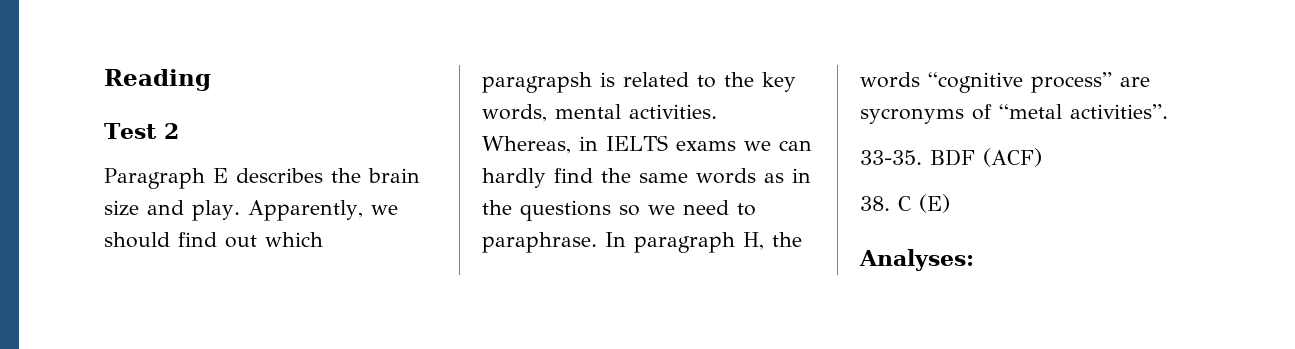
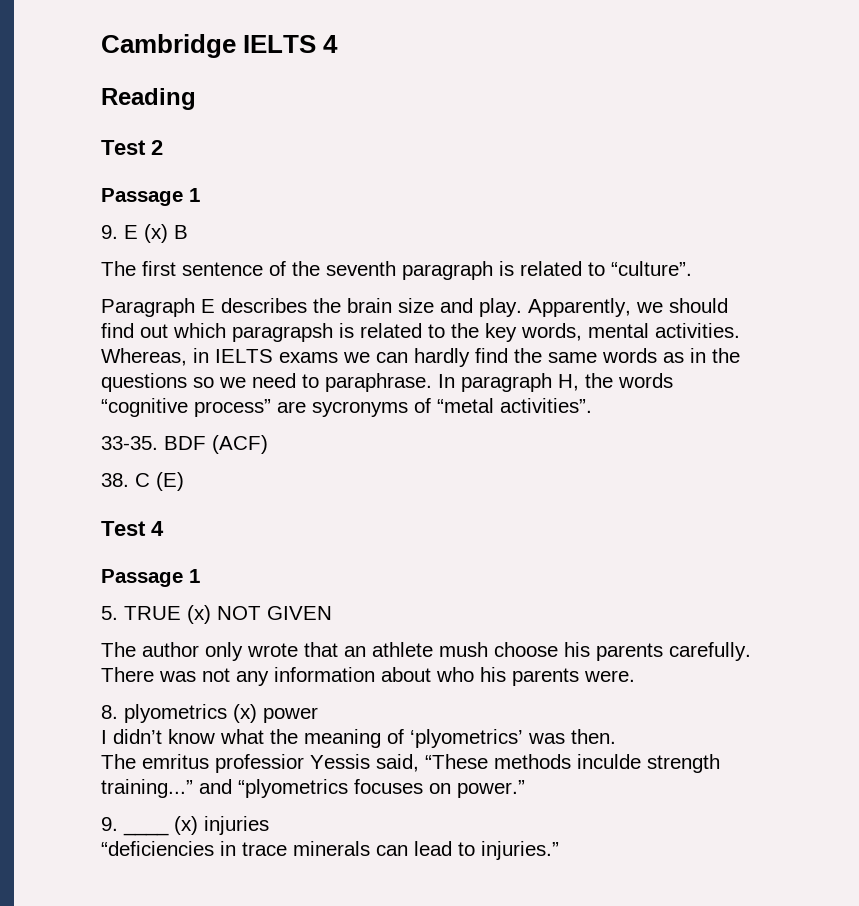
(104, 80) none -> [101,34,339,58] Cambridge IELTS 4 //
(179, 131) none -> [101,188,200,206] [101,224,188,243] [101,261,692,280] // Passage 1 // 9. E (x) B // The first sentence of the seventh paragraph is related to “culture”.
[859,249,974,271] Analyses: -> [101,521,164,536] [101,569,200,587] [101,605,332,624] [101,642,751,661] [101,667,635,686] [101,704,318,723] [101,729,616,748] [101,754,720,773] [101,779,525,798] [101,817,118,831] [123,816,269,836] [101,841,559,860] Test 4 // Passage 1 // 5. TRUE (x) NOT GIVEN // The author only wrote that an athlete mush choose his parents carefully. There was not any information about who his parents were. // 8. plyometrics (x) power // I didn’t know what the meaning of ‘plyometrics’ was then. // The emritus professior Yessis said, “These methods inculde strength training...” and “plyometrics focuses on power.” // 9. ____ (x) injuries // “deficiencies in trace minerals can lead to injuries.”

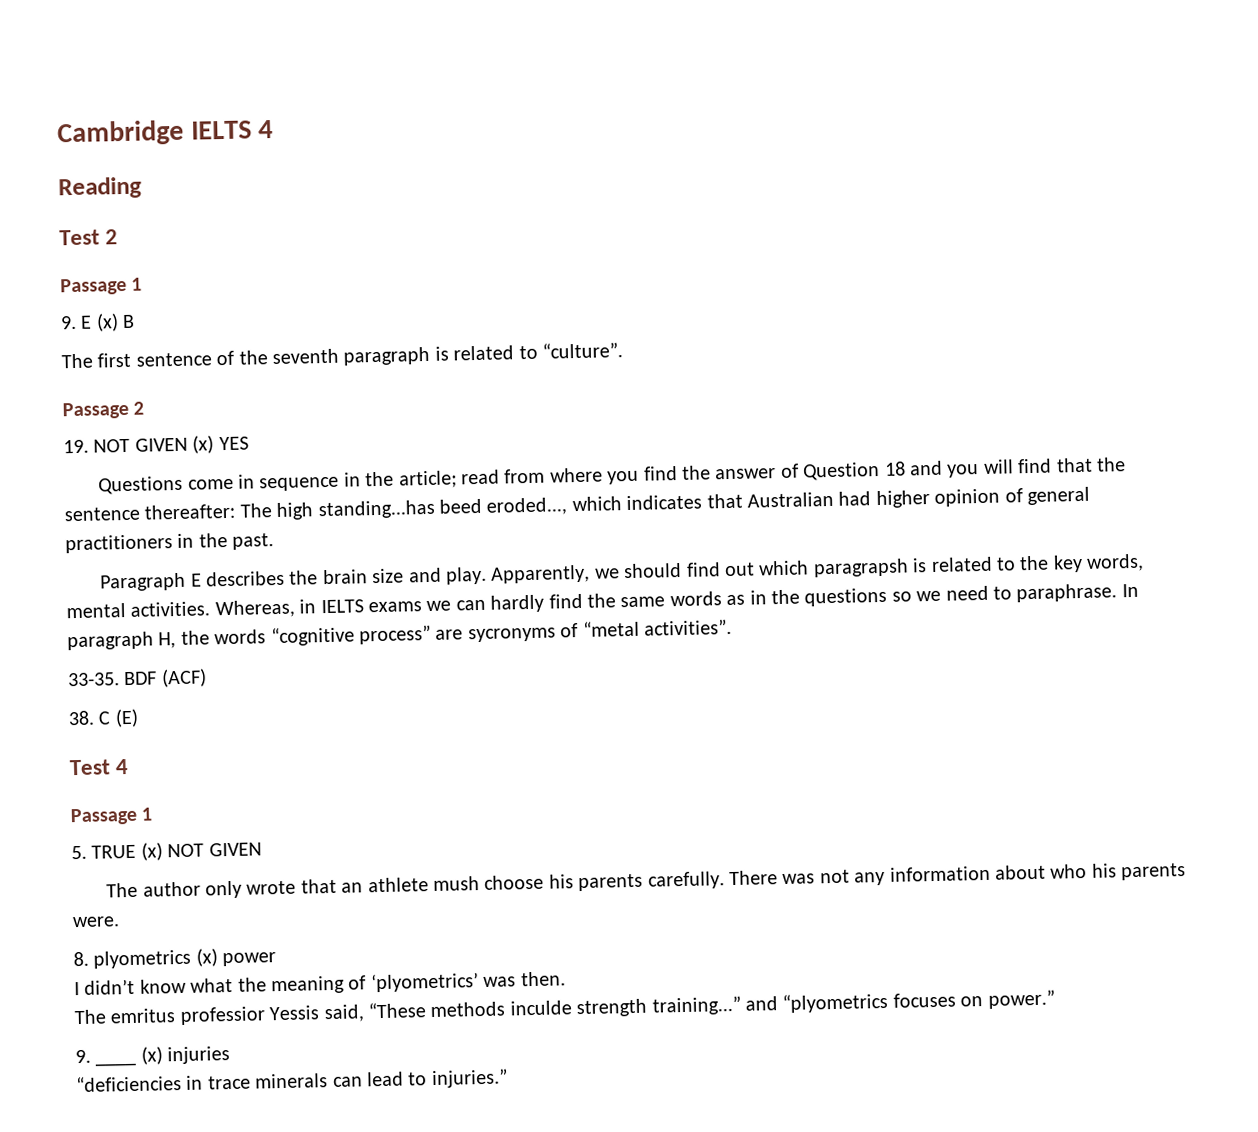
(692, 268) none -> [62,401,145,420] [63,435,249,454] [98,457,1126,495] [64,486,1090,522] [65,532,275,554] // Passage 2 // 19. NOT GIVEN (x) YES // Questions come in sequence in the article; read from where you find the answer of Question 18 and you will find that the sentence thereafter: The high standing...has beed eroded..., which indicates that Australian had higher opinion of general practitioners in the past.

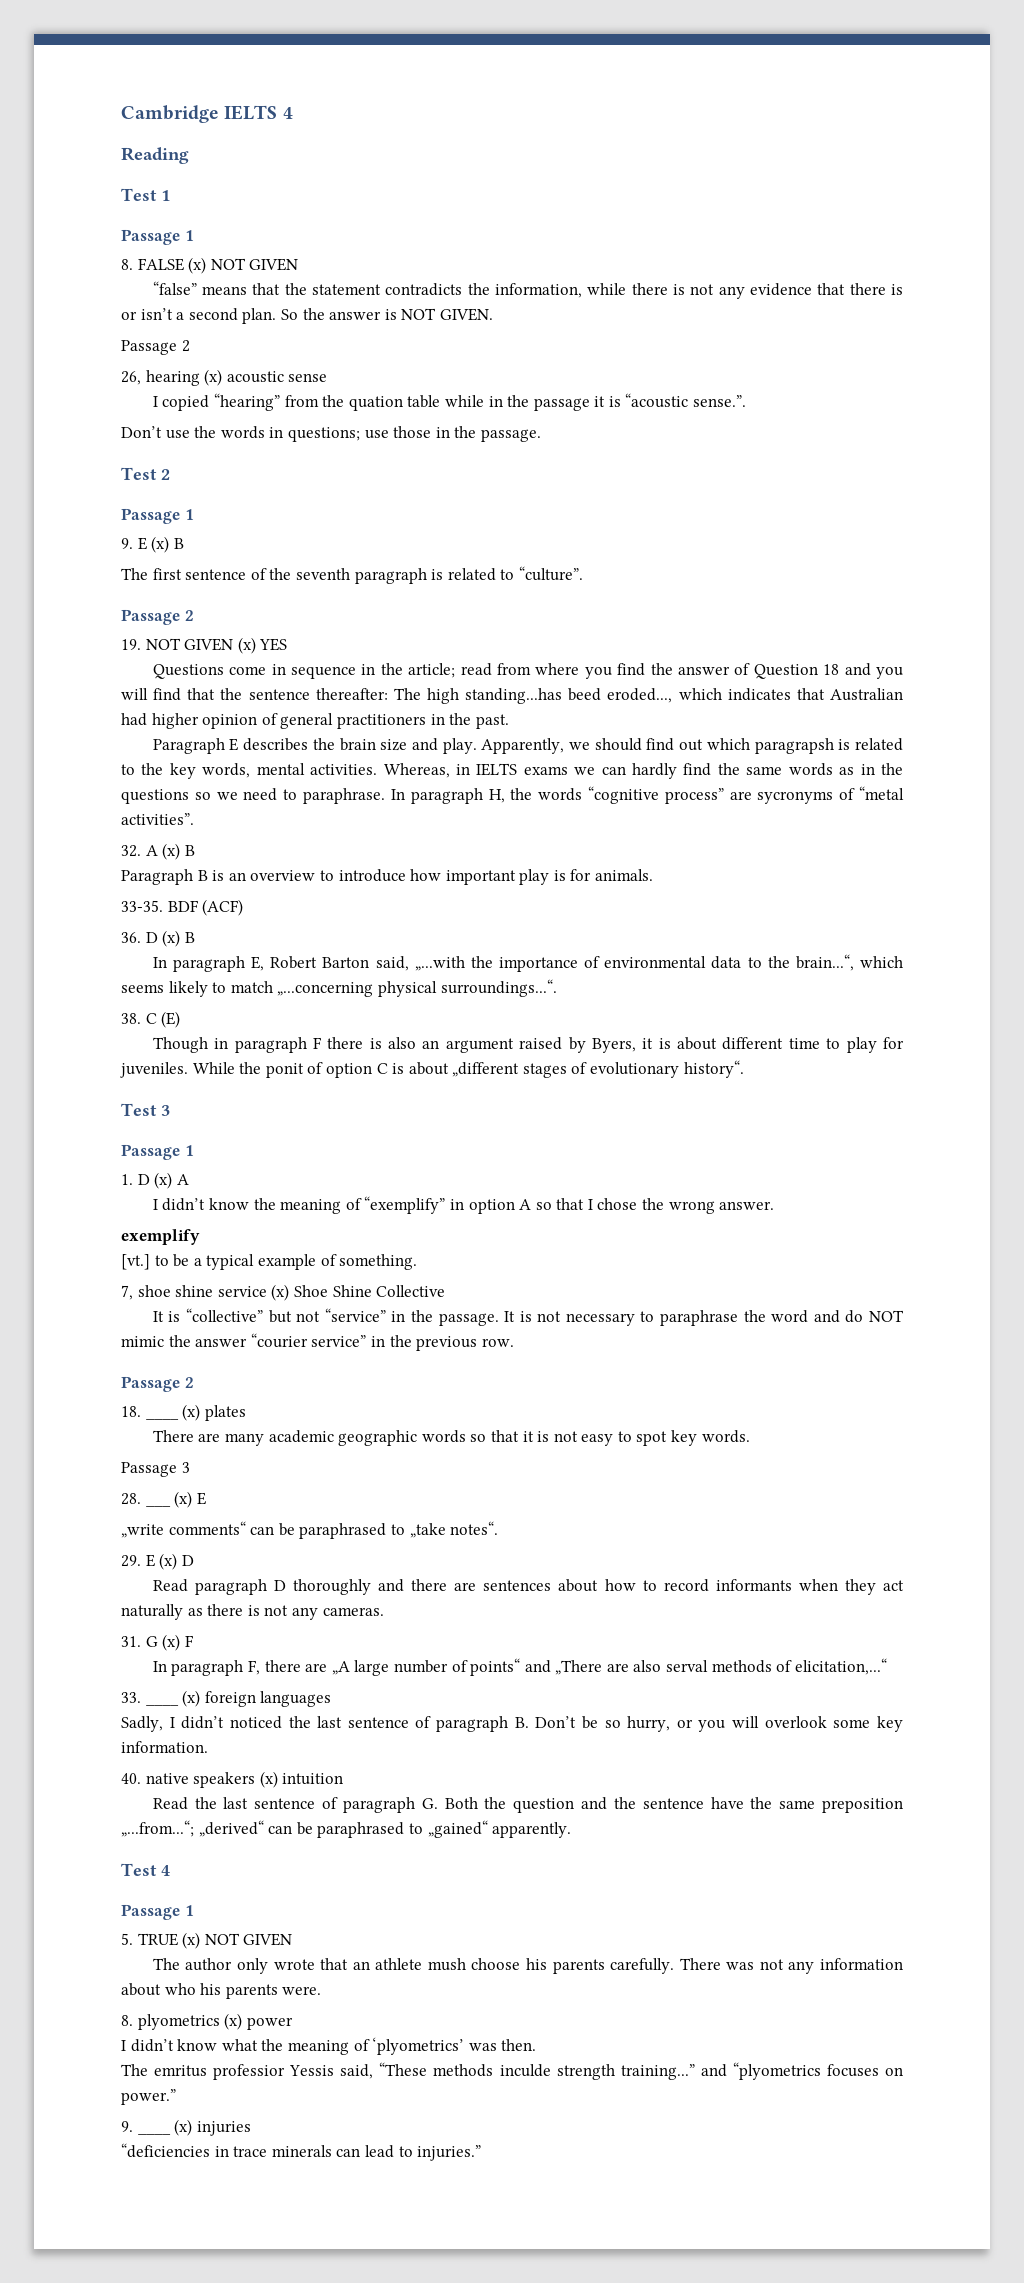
(142, 188) none -> [121,188,170,201] [121,229,194,245] [121,257,299,274] [152,281,904,299] [121,308,493,324] [121,340,190,355] [121,369,328,386] [152,393,747,411] [121,426,541,442] // Test 1 // Passage 1 // 8. FALSE (x) NOT GIVEN // “false” means that the statement contradicts the information, while there is not any evidence that there is or isn’t a second plan. So the answer is NOT GIVEN. // Passage 2 // 26, hearing (x) acoustic sense // I copied “hearing” from the quation table while in the passage it is “acoustic sense.”. // Don’t use the words in questions; use those in the passage.
[68,668,207,688] [68,708,139,728] 33-35. BDF (ACF) // 38. C (E) -> [121,843,195,860] [121,869,654,885] [121,899,244,916] [121,930,195,947] [152,954,903,972] [121,979,557,997] [121,1011,181,1028] [152,1037,905,1053] [120,1060,744,1078] [121,1103,170,1116] [121,1144,194,1160] [121,1172,189,1189] [152,1196,775,1214] [121,1229,200,1245] [121,1254,418,1270] [121,1284,446,1301] [152,1308,905,1326] [121,1333,514,1351] [121,1376,194,1392] [121,1406,141,1417] [145,1404,246,1421] [152,1430,750,1446] [121,1462,190,1477] [121,1491,206,1508] [121,1521,499,1539] [121,1553,194,1570] [152,1579,905,1595] [121,1604,384,1620] [121,1634,194,1651] [152,1658,887,1676] [121,1692,141,1703] [145,1690,332,1707] [121,1716,904,1732] [121,1741,208,1753] [121,1771,344,1788] [152,1797,904,1813] [121,1820,572,1838] 32. A (x) B // Paragraph B is an overview to introduce how important play is for animals. // 33-35. BDF (ACF) // 36. D (x) B // In paragraph E, Robert Barton said, „...with the importance of environmental data to the brain...“, which seems likely to match „...concerning physical surroundings...“. // 38. C (E) // Though in paragraph F there is also an argument raised by Byers, it is about different time to play for juveniles. While the ponit of option C is about „different stages of evolutionary history“. // Test 3 // Passage 1 // 1. D (x) A // I didn’t know the meaning of “exemplify” in option A so that I chose the wrong answer. // exemplify // [vt.] to be a typical example of something. // 7, shoe shine service (x) Shoe Shine Collective // It is “collective” but not “service” in the passage. It is not necessary to paraphrase the word and do NOT mimic the answer “courier service” in the previous row. // Passage 2 // 18. ____ (x) plates // There are many academic geographic words so that it is not easy to spot key words. // Passage 3 // 28. ___ (x) E // „write comments“ can be paraphrased to „take notes“. // 29. E (x) D // Read paragraph D thoroughly and there are sentences about how to record informants when they act naturally as there is not any cameras. // 31. G (x) F // In paragraph F, there are „A large number of points“ and „There are also serval methods of elicitation,...“ // 33. ____ (x) foreign languages // Sadly, I didn’t noticed the last sentence of paragraph B. Don’t be so hurry, or you will overlook some key information. // 40. native speakers (x) intuition // Read the last sentence of paragraph G. Both the question and the sentence have the same preposition „...from...“; „derived“ can be paraphrased to „gained“ apparently.

